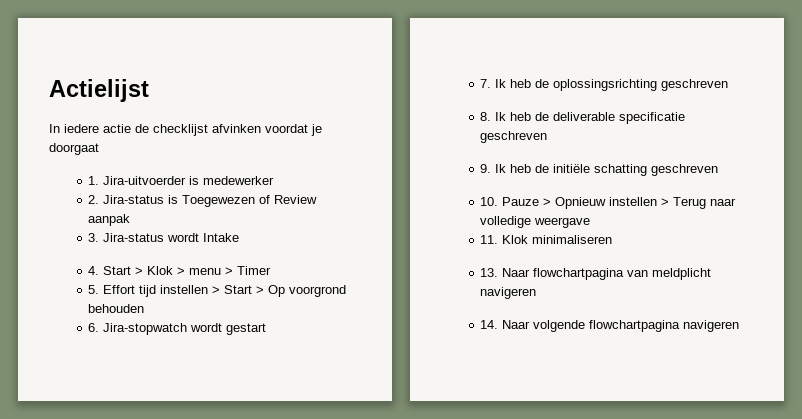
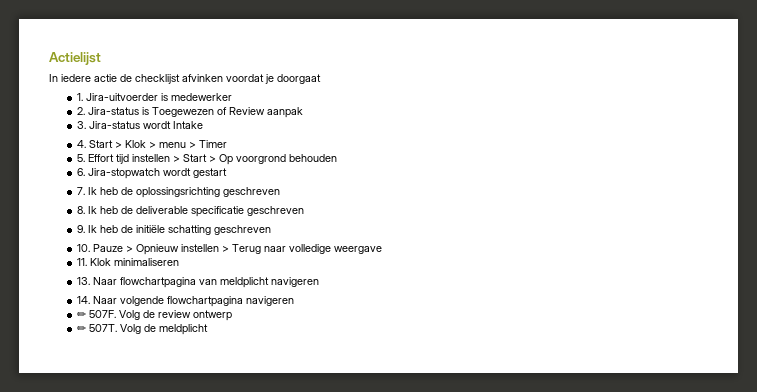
(740, 326) none -> [76,310,232,321] [76,324,208,335] // ✏ 507F. Volg de review ontwerp // ✏ 507T. Volg de meldplicht

